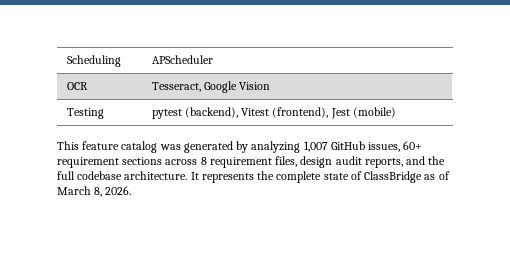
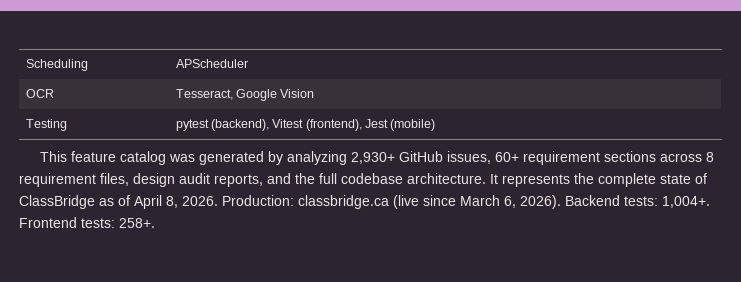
[303,141,328,152] 1,007 -> [350,152,395,164] 2,930+
[57,186,91,195] March -> [134,195,162,209] April
(132, 190) none -> [222,195,710,209] [19,217,155,228] Production: classbridge.ca (live since March 6, 2026). Backend tests: 1,004+. Frontend tests: 258+.

